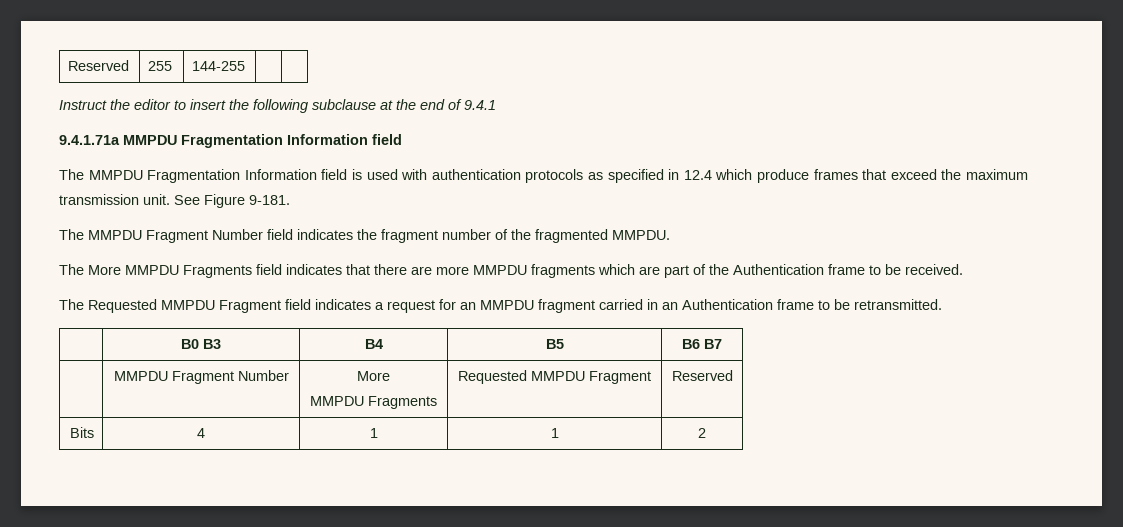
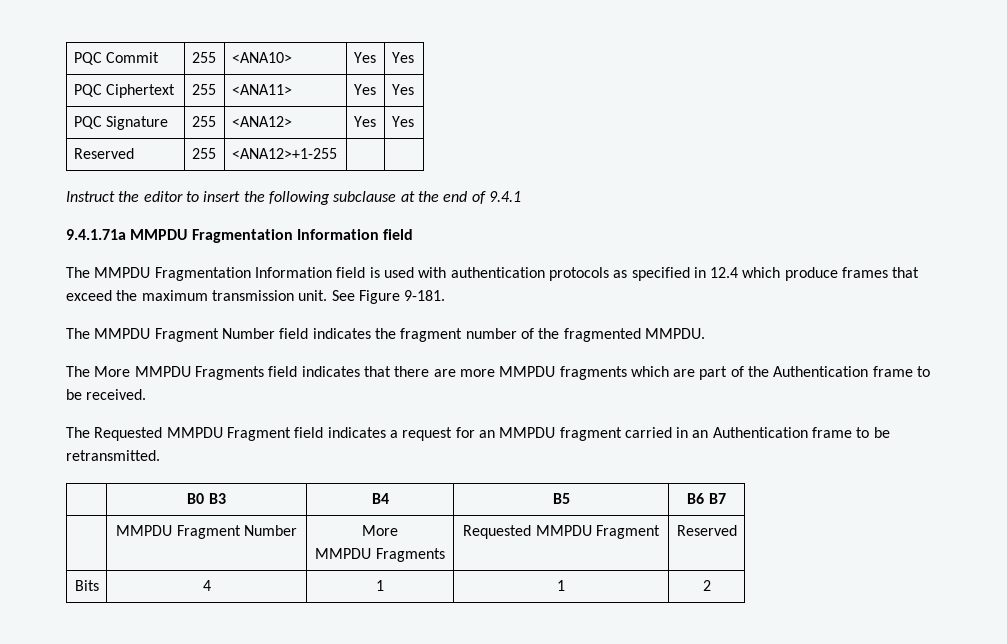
(68, 65) none -> [73,52,160,65] [191,52,216,63] [231,52,292,63] [353,52,376,63] [391,52,414,63] [73,84,176,98] [191,84,216,95] [231,84,292,95] [353,84,376,95] [391,84,414,95] [73,116,169,130] [191,116,216,127] [231,116,292,127] [353,116,376,127] [391,116,414,127] PQC Commit | 255 | <ANA10> | Yes | Yes // PQC Ciphertext | 255 | <ANA11> | Yes | Yes // PQC Signature | 255 | <ANA12> | Yes | Yes //
[192,61,246,71] 144-255 -> [231,148,337,159] <ANA12>+1-255

